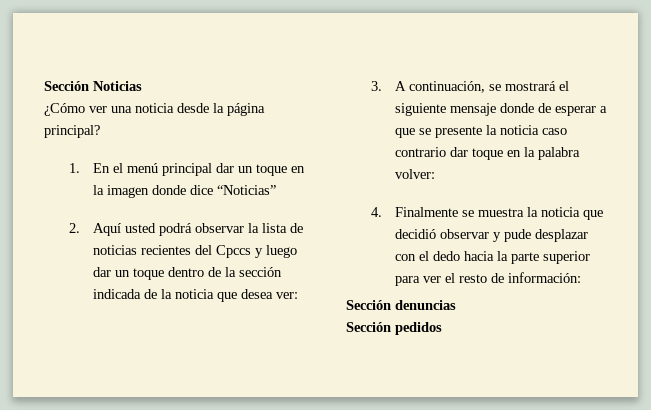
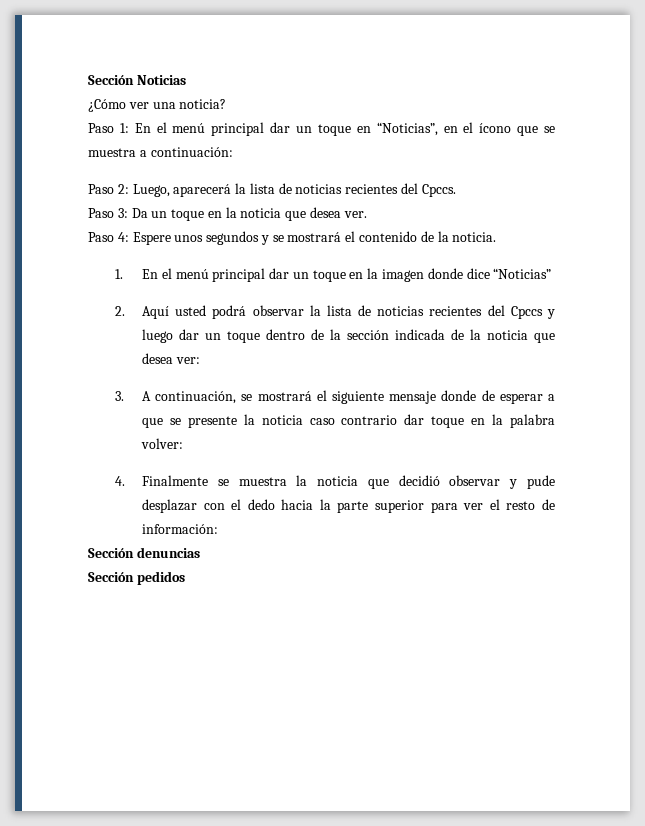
[135,103,265,116] [44,125,100,138] noticia desde la página principal? -> [179,99,227,109] [88,122,555,136] [88,147,233,157] [88,183,456,197] [88,207,367,221] [88,231,497,245] noticia? // Paso 1: En el menú principal dar un toque en “Noticias”, en el ícono que se muestra a continuación: // Paso 2: Luego, aparecerá la lista de noticias recientes del Cpccs. // Paso 3: Da un toque en la noticia que desea ver. // Paso 4: Espere unos segundos y se mostrará el contenido de la noticia.

